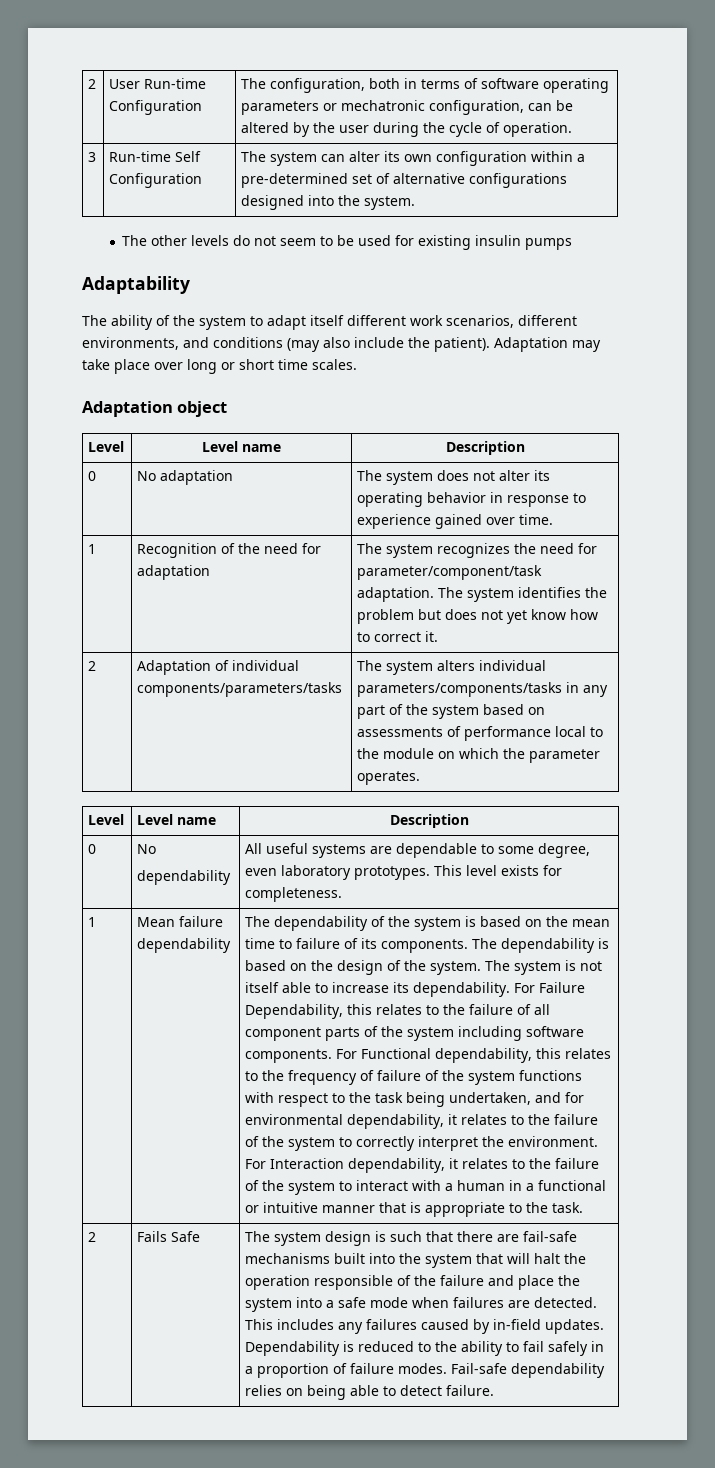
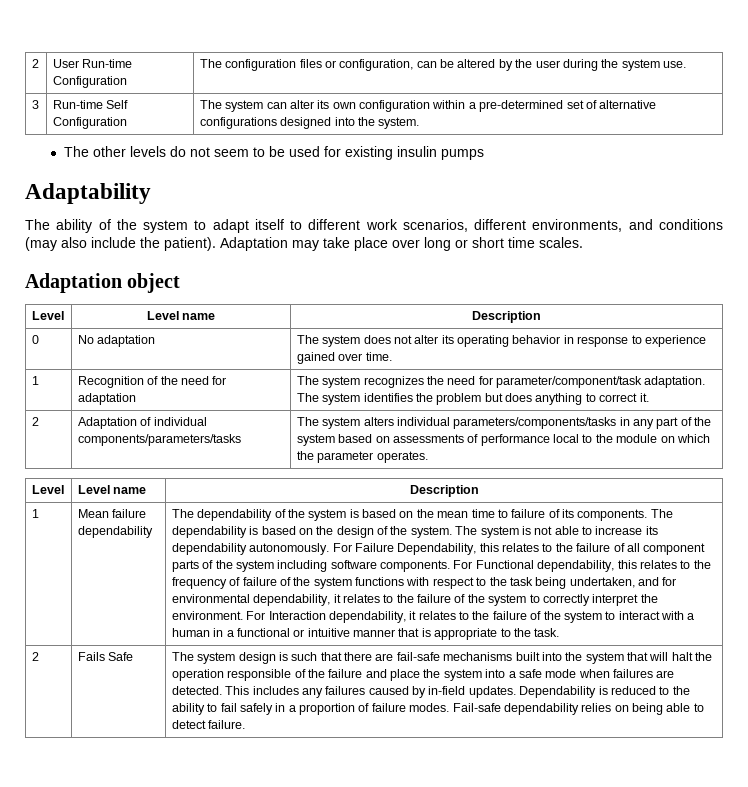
[270,78,610,93] [241,100,426,115] configuration, both in terms of software operating parameters or mechatronic -> [225,59,336,71] configuration files or
[449,122,573,137] cycle of operation. -> [621,59,687,71] system use.
(344, 320) none -> [290,220,303,230] to
[481,609,599,624] not yet know how -> [535,393,583,405] anything
[88,844,97,854] [137,844,157,854] [137,870,232,885] [245,843,591,858] [245,865,563,880] [245,887,343,902] // 0 | No // dependability | All useful systems are dependable to some degree, even laboratory prototypes. This level exists for completeness. -> (479, 491) none
[245,982,280,993] itself -> (553, 530) none
[413,982,511,997] dependability. -> [171,543,330,555] dependability autonomously.

